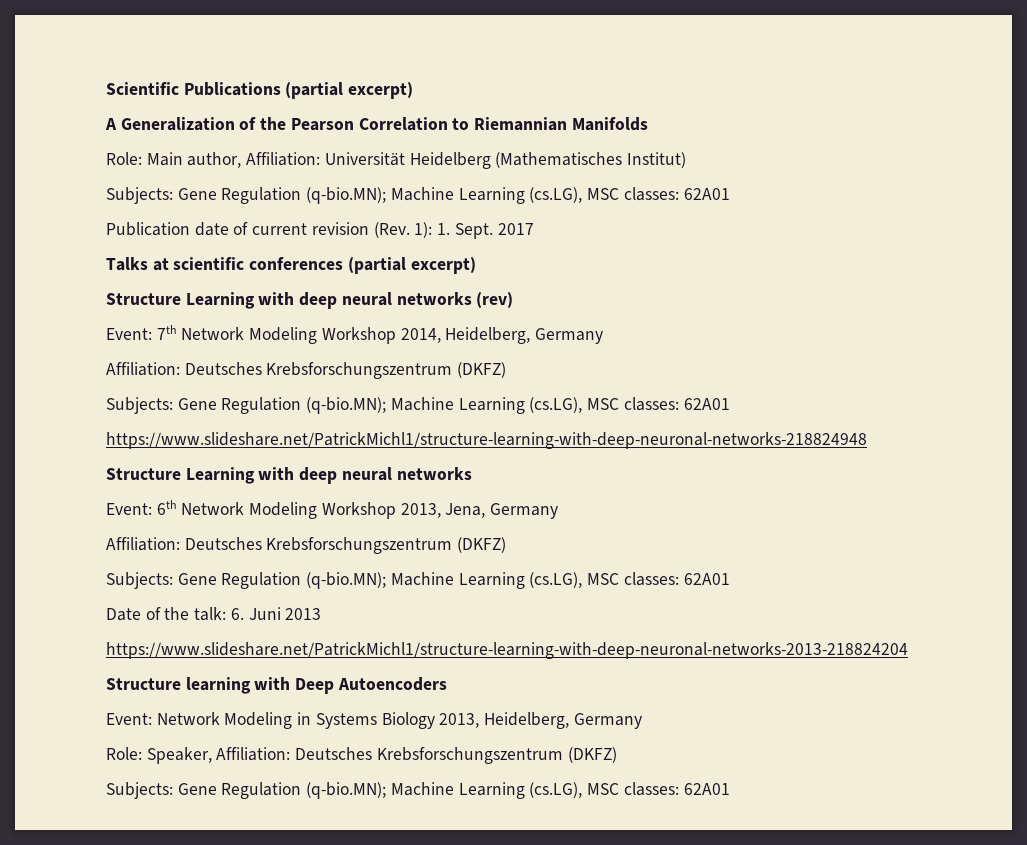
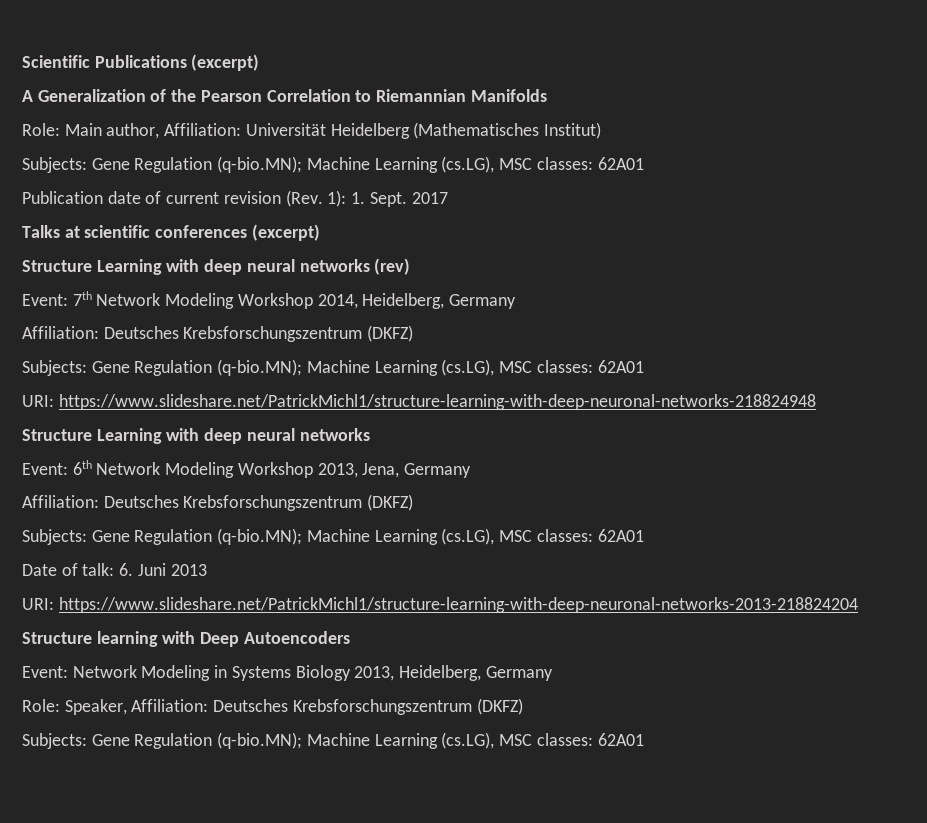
[285,82,414,99] (partial excerpt) -> [191,54,260,71] (excerpt)
[347,257,476,274] (partial excerpt) -> [251,224,320,241] (excerpt)
(730, 404) none -> [22,395,54,407] URI:
[164,607,190,620] the -> (78, 569) none
(322, 614) none -> [22,598,54,610] URI:

